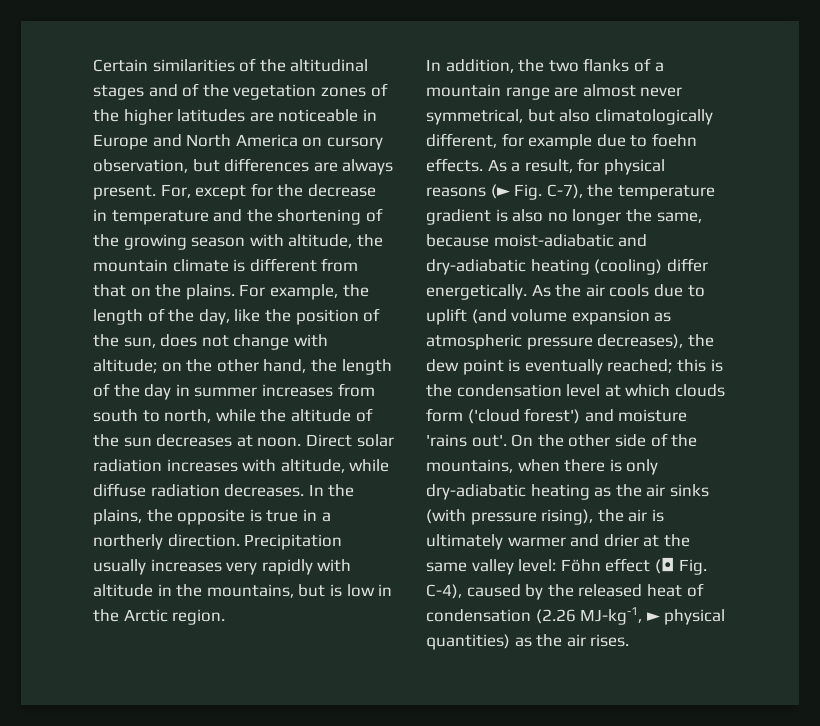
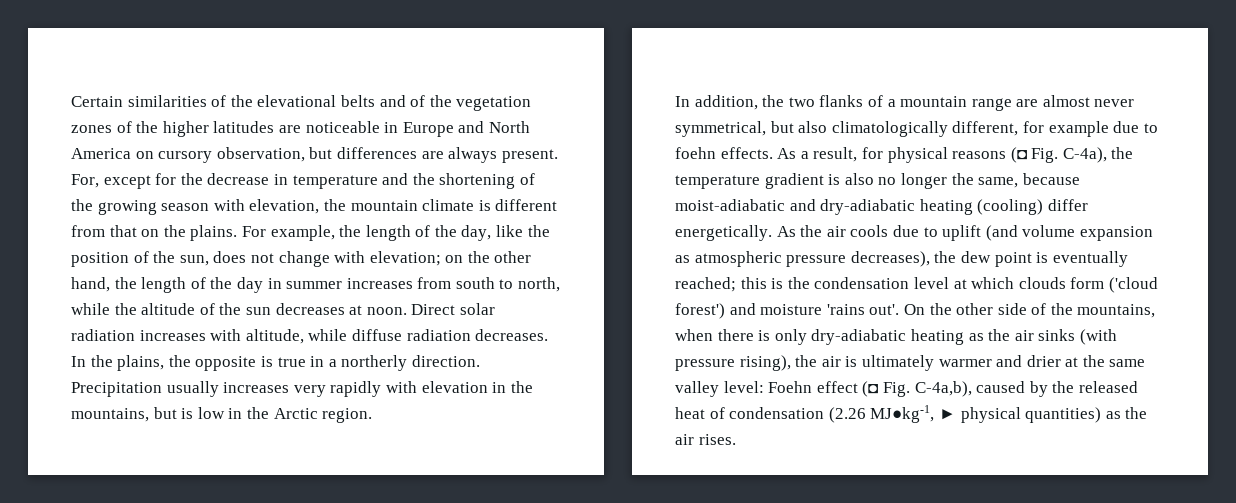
[290,59,369,72] [93,85,144,100] altitudinal stages -> [257,95,375,107] elevational belts
[288,234,353,248] altitude, -> [249,199,320,214] elevation,
[93,359,157,373] altitude; -> [369,251,441,266] elevation;
[93,584,153,597] altitude -> [421,381,488,393] elevation
[490,184,583,200] (► Fig. C-7), -> [1010,147,1107,163] (◘ Fig. C-4a),
[560,559,601,572] Föhn -> [768,381,813,393] Foehn
[426,584,462,599] C-4), -> [914,381,972,397] C-4a,b),
[580,607,643,625] MJ-kg-1, -> [870,405,935,423] MJ●kg-1,

